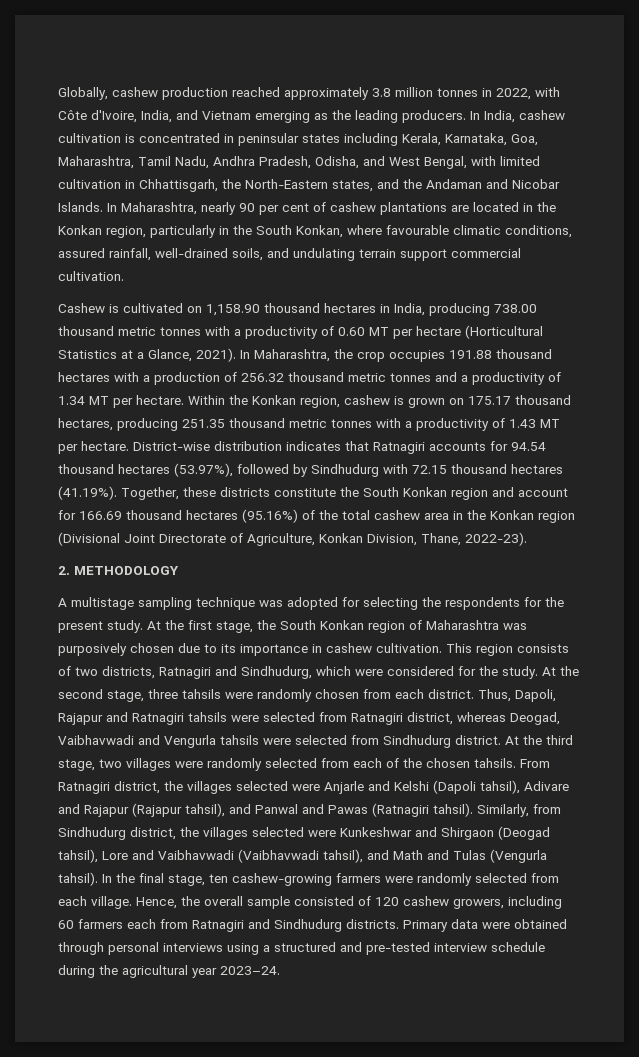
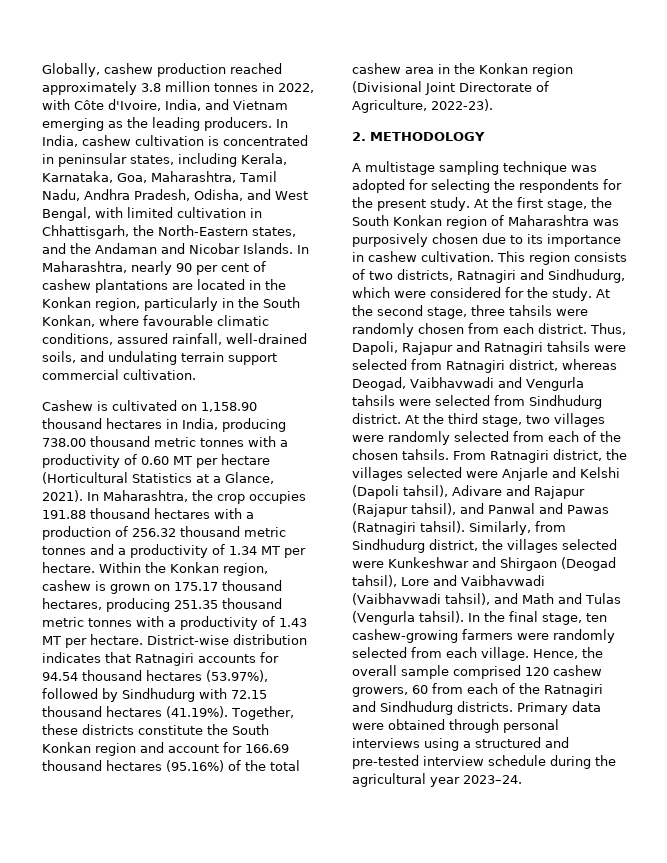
[302,134,340,143] states -> [130,155,174,165] states,
[319,533,461,546] Konkan Division, Thane, -> (427, 106) none
[294,896,371,906] consisted of -> [453,665,521,679] comprised
[508,896,562,909] [58,919,188,929] including 60 farmers each from -> [412,683,540,694] 60 from each of the

